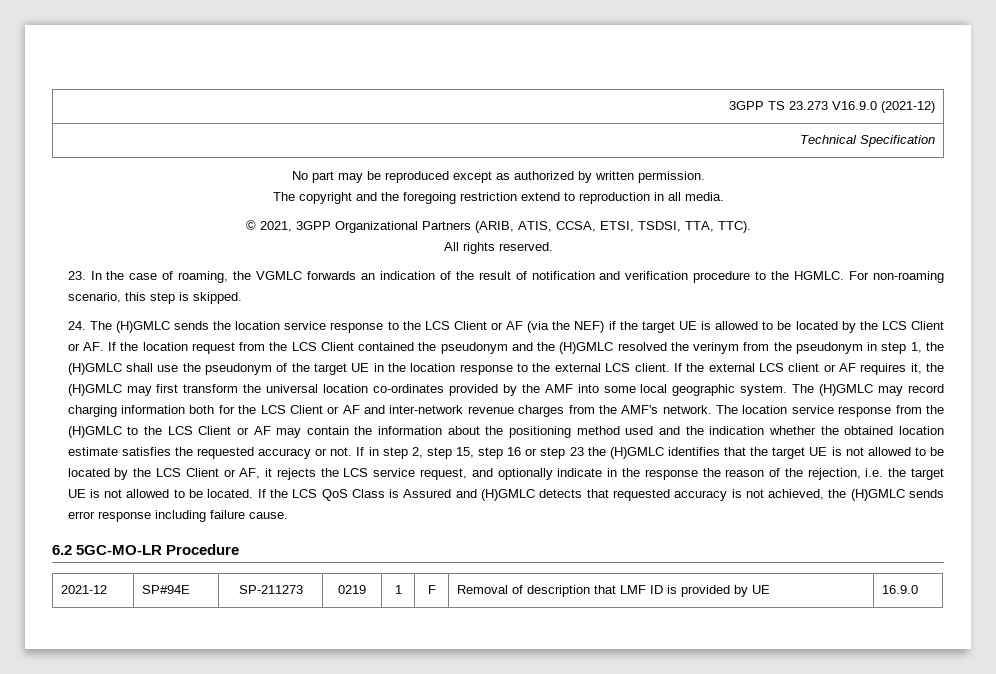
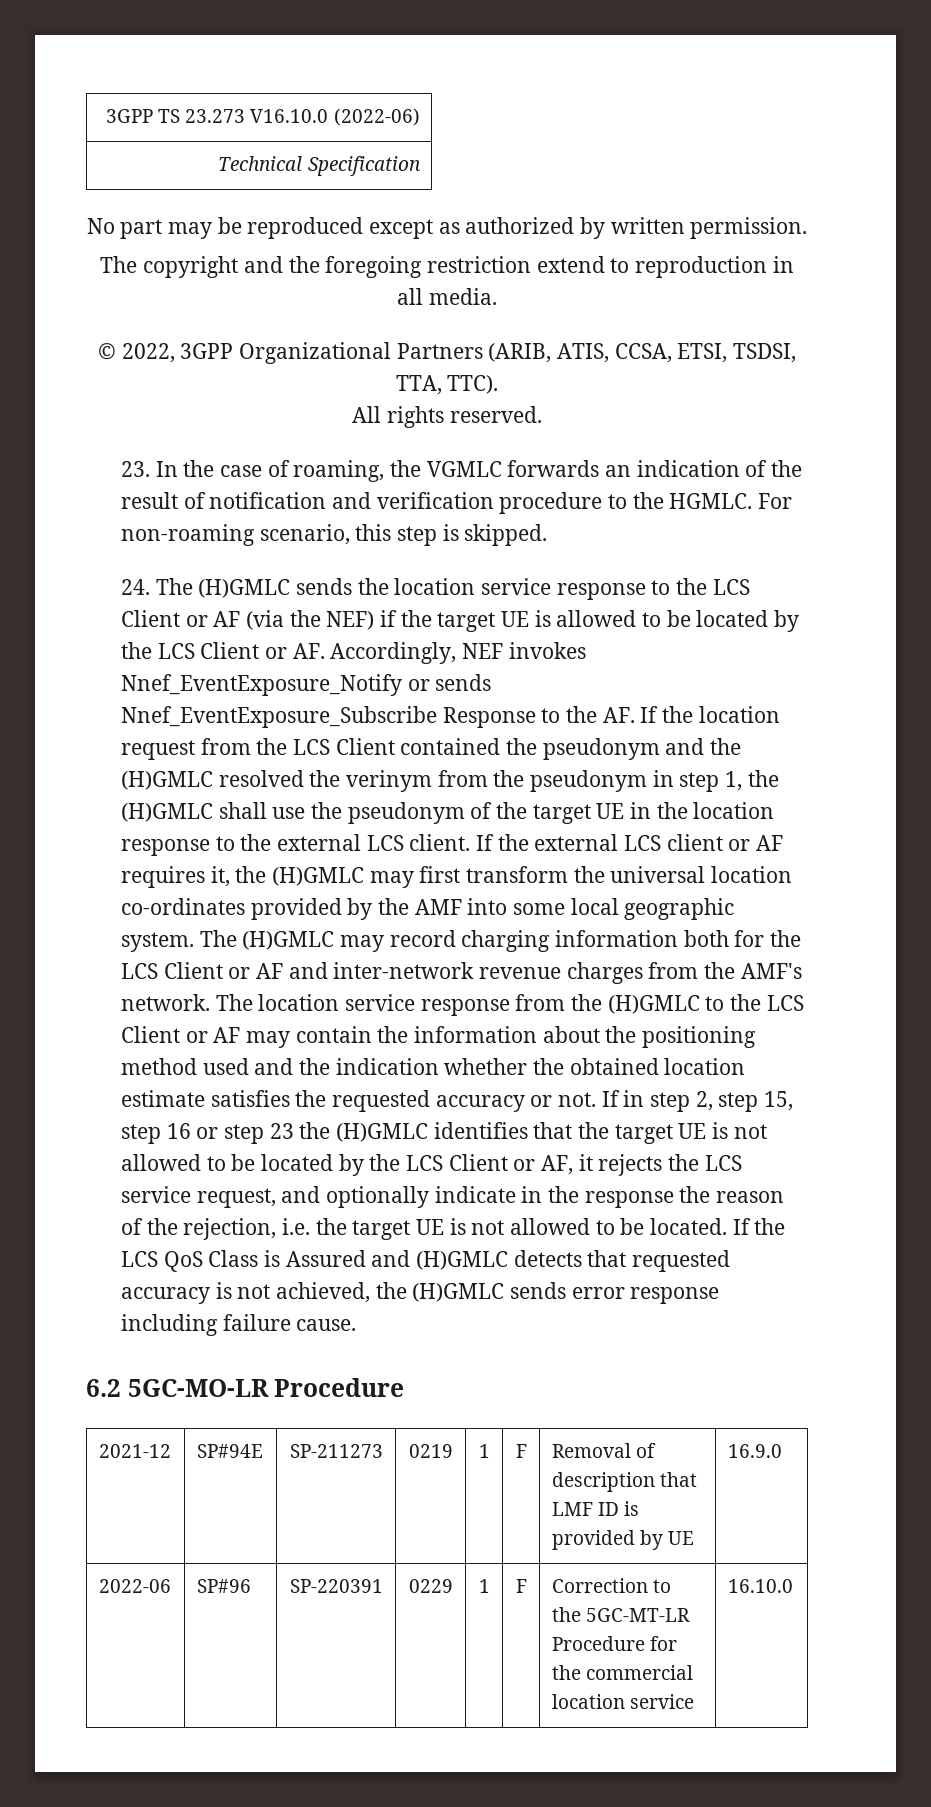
[832,101,936,113] V16.9.0 (2021-12) -> [250,108,420,126] V16.10.0 (2022-06)
[259,221,292,232] 2021, -> [121,343,175,363] 2022,
(104, 346) none -> [330,642,586,664] [120,674,492,696] [120,706,635,728] Accordingly, NEF invokes Nnef_EventExposure_Notify or sends Nnef_EventExposure_Subscribe Response to the AF.
(918, 589) none -> [98,1579,171,1593] [196,1579,251,1593] [289,1579,383,1593] [408,1579,453,1593] [478,1579,490,1593] [515,1579,527,1593] [551,1578,671,1593] [551,1607,690,1622] [551,1636,677,1651] [551,1665,693,1680] [551,1694,694,1709] [727,1579,793,1593] // 2022-06 | SP#96 | SP-220391 | 0229 | 1 | F | Correction to the 5GC-MT-LR Procedure for the commercial location service | 16.10.0

